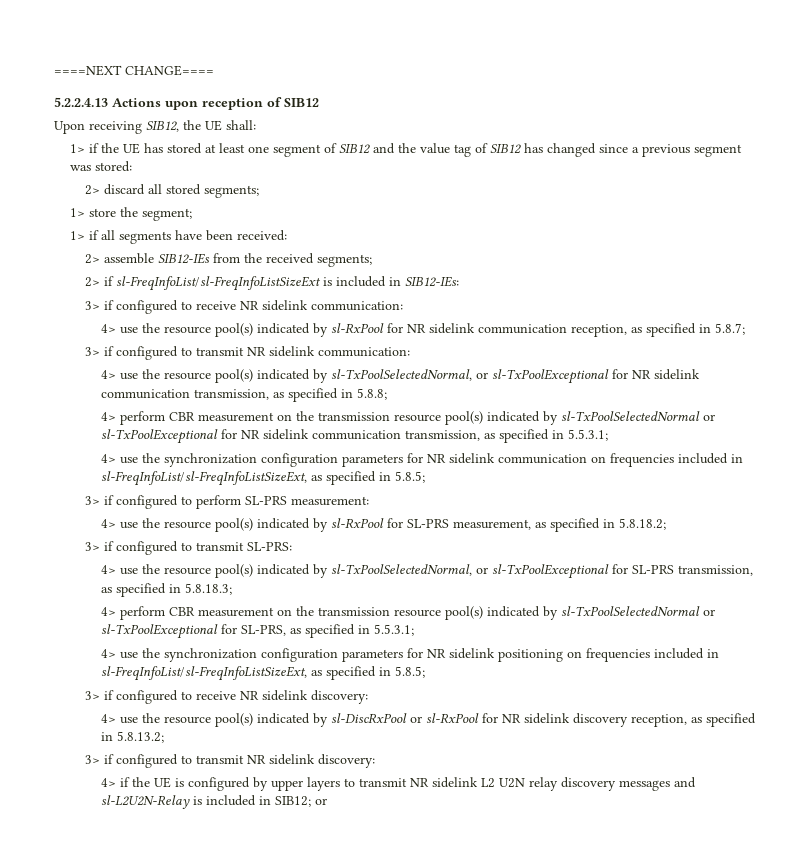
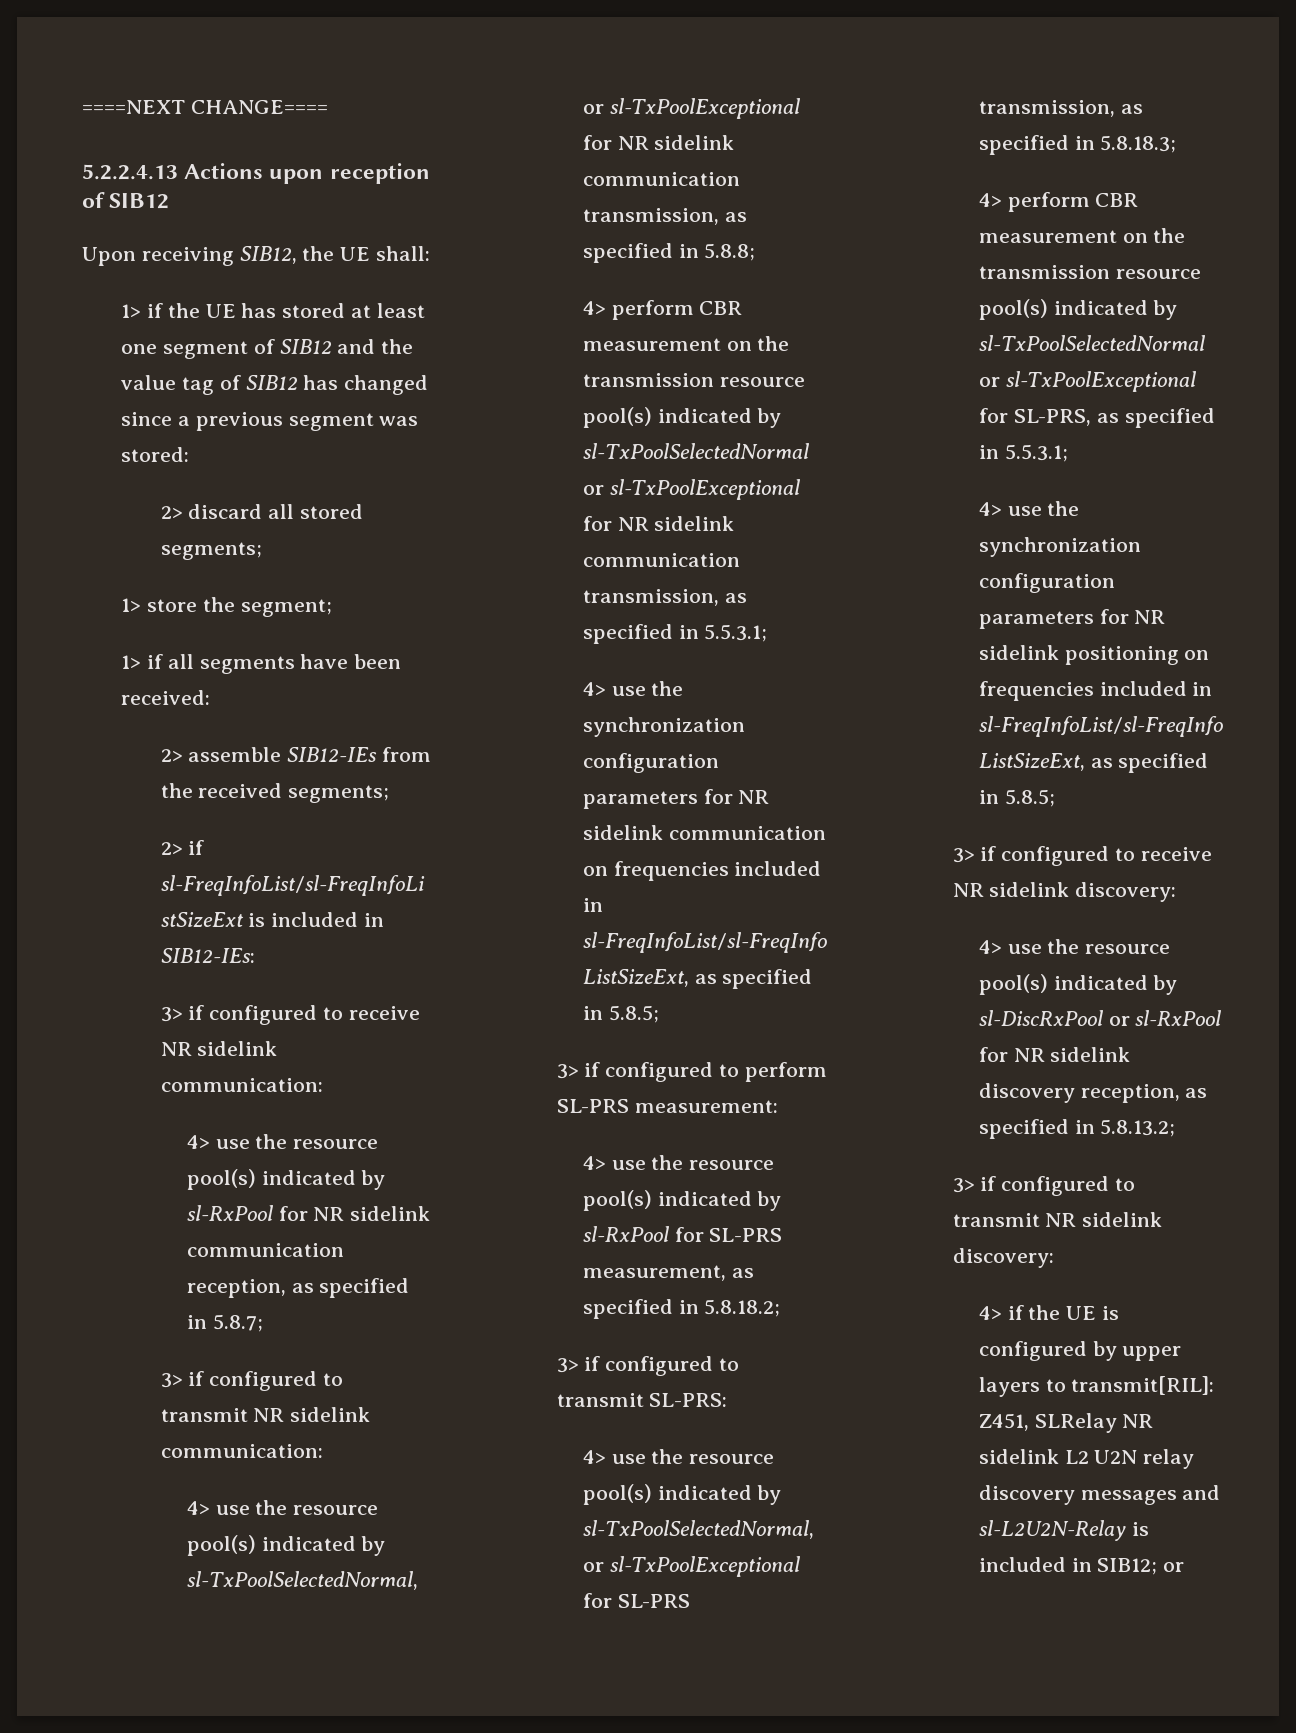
[358,778,407,787] transmit -> [1071,1376,1215,1395] [978,1413,1117,1433] transmit[RIL]: Z451, SLRelay

